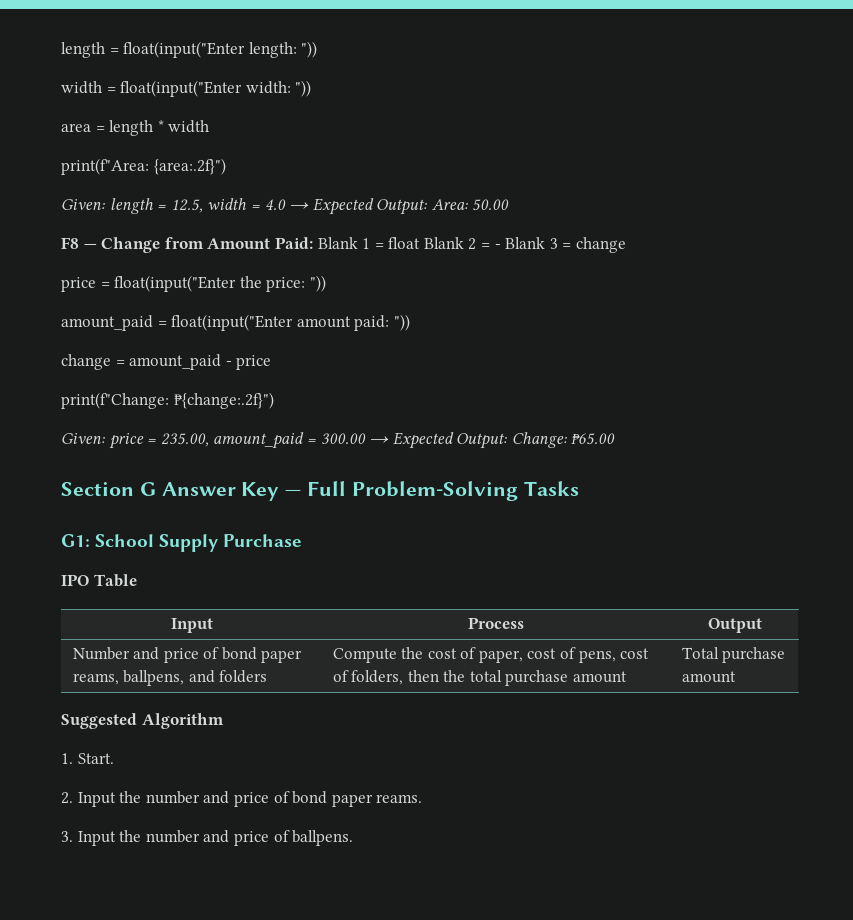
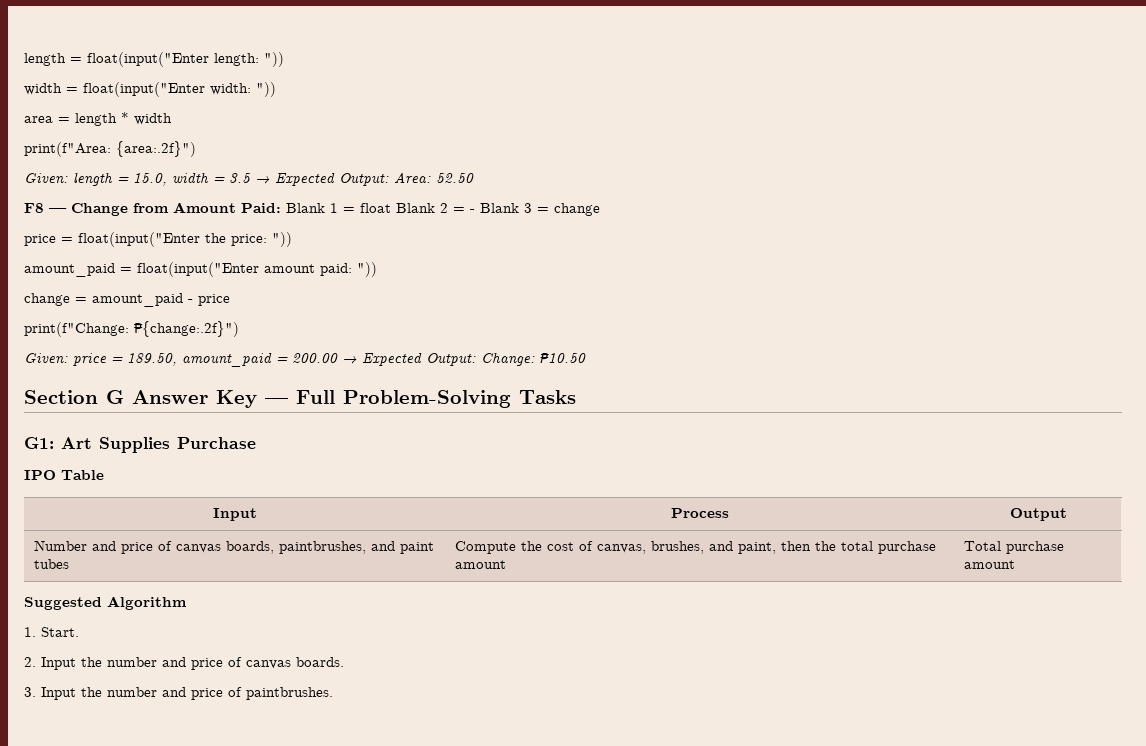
[170,198,286,213] 12.5, width = 4.0 -> [133,172,251,186] 15.0, width = 3.5
[472,199,510,211] 50.00 -> [436,173,474,183] 52.50
[160,432,366,449] 235.00, amount_paid = 300.00 -> [127,352,338,367] 189.50, amount_paid = 200.00
[571,433,616,445] ₱65.00 -> [540,353,586,363] ₱10.50
[95,534,219,552] School Supply -> [61,437,170,453] Art Supplies
[221,647,303,663] [72,670,268,686] [332,647,650,663] [332,670,404,685] bond paper reams, ballpens, and folders | Compute the cost of paper, cost of pens, cost of folders, -> [176,541,435,554] [34,559,70,569] [455,541,777,554] canvas boards, paintbrushes, and paint tubes | Compute the cost of canvas, brushes, and paint,
[292,791,423,807] bond paper reams. -> [246,657,344,669] canvas boards.
[292,830,354,846] ballpens. -> [246,687,333,700] paintbrushes.

